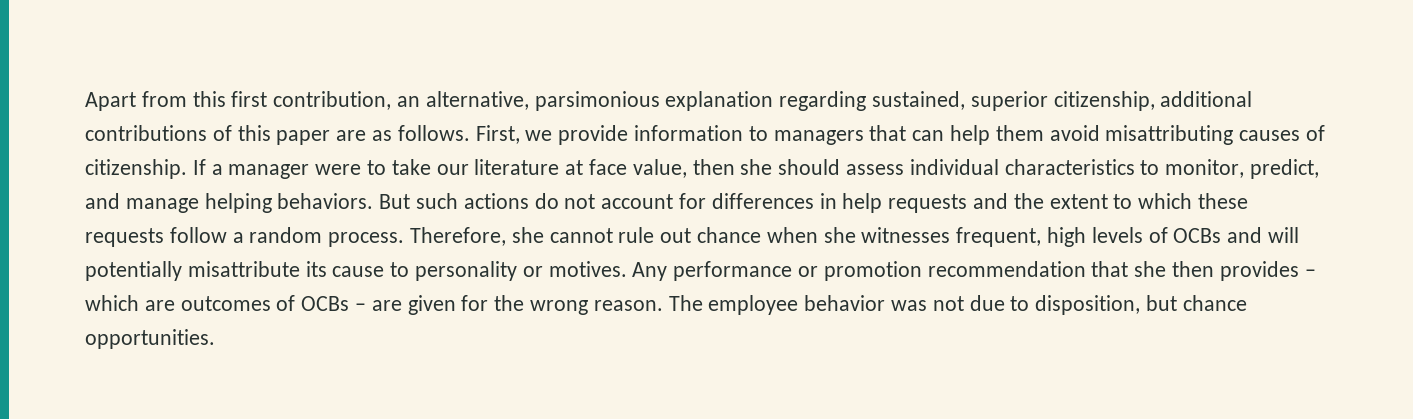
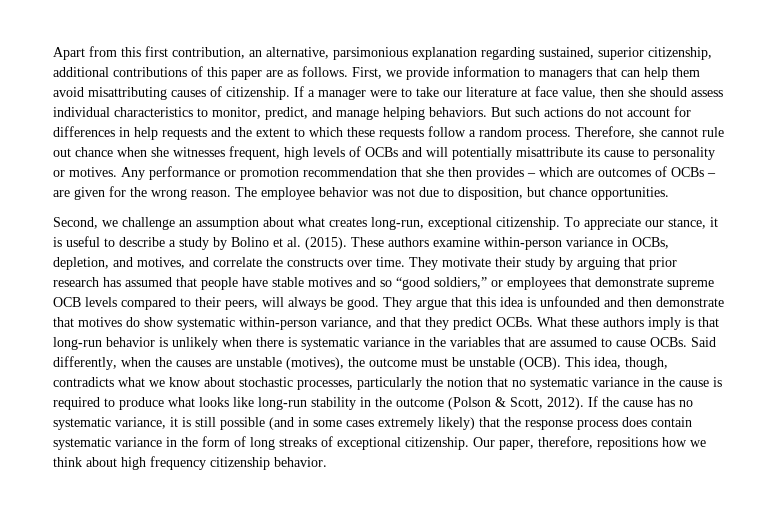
(215, 339) none -> [53,217,718,230] [53,236,669,250] [53,257,677,270] [53,277,714,290] [53,296,724,310] [53,317,719,330] [53,337,716,350] [53,356,668,370] [53,377,722,390] [53,396,693,410] [53,417,692,430] [53,436,706,450] [53,456,327,470] // Second, we challenge an assumption about what creates long-run, exceptional citizenship. To appreciate our stance, it is useful to describe a study by Bolino et al. (2015). These authors examine within-person variance in OCBs, depletion, and motives, and correlate the constructs over time. They motivate their study by arguing that prior research has assumed that people have stable motives and so “good soldiers,” or employees that demonstrate supreme OCB levels compared to their peers, will always be good. They argue that this idea is unfounded and then demonstrate that motives do show systematic within-person variance, and that they predict OCBs. What these authors imply is that long-run behavior is unlikely when there is systematic variance in the variables that are assumed to cause OCBs. Said differently, when the causes are unstable (motives), the outcome must be unstable (OCB). This idea, though, contradicts what we know about stochastic processes, particularly the notion that no systematic variance in the cause is required to produce what looks like long-run stability in the outcome (Polson & Scott, 2012). If the cause has no systematic variance, it is still possible (and in some cases extremely likely) that the response process does contain systematic variance in the form of long streaks of exceptional citizenship. Our paper, therefore, repositions how we think about high frequency citizenship behavior.

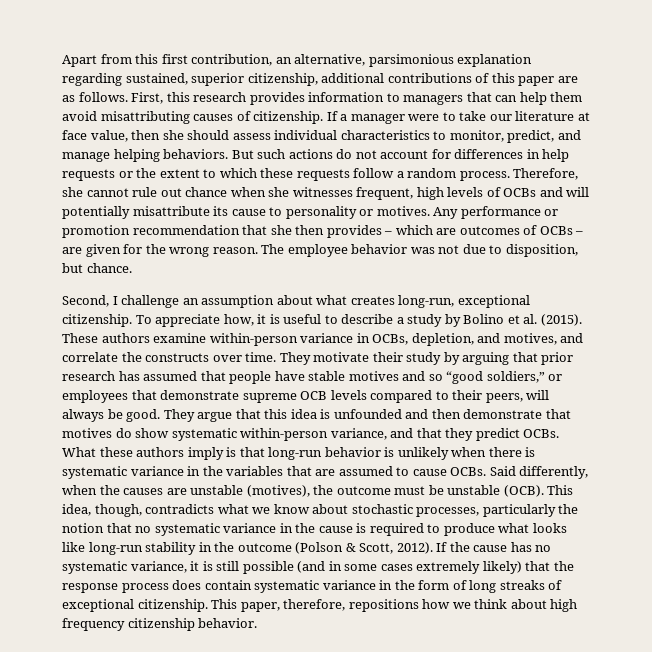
[386,67,449,80] we provide -> [166,92,305,105] this research provides
[211,127,231,137] and -> [118,171,133,178] or
[549,187,669,200] chance opportunities. -> [86,263,132,273] chance.
[102,220,118,227] we -> [112,296,118,305] I
[645,218,706,229] our stance, -> [223,314,254,326] how,
[473,437,495,447] Our -> [211,599,238,609] This

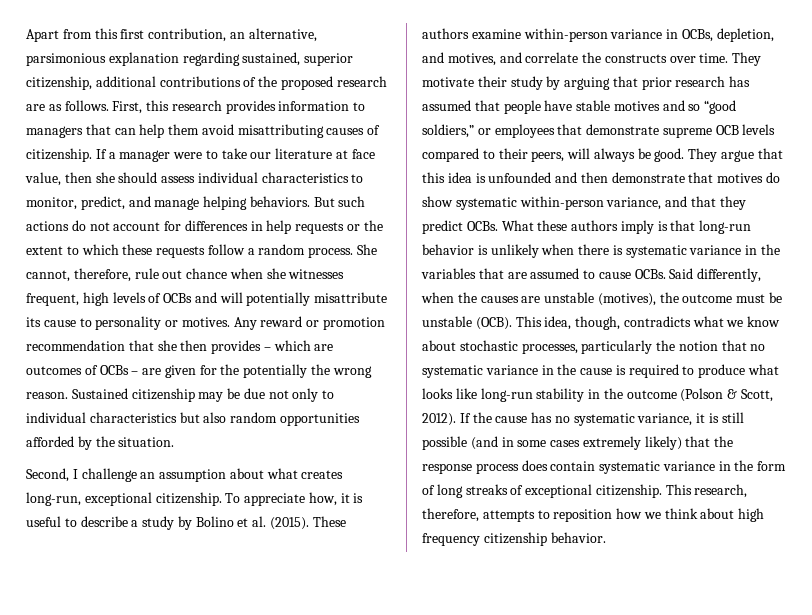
[491,73,555,86] this paper -> [258,76,387,90] the proposed research
[513,168,579,180] [62,187,129,197] Therefore, she cannot -> [357,244,378,255] [26,268,131,282] She cannot, therefore,
[460,206,541,219] performance -> [260,316,303,327] reward
[169,244,578,257] [62,263,132,273] wrong reason. The employee behavior was not due to disposition, but chance. -> [243,364,372,378] [26,388,335,402] [26,412,360,426] [26,436,175,450] potentially the wrong reason. Sustained citizenship may be due not only to individual characteristics but also random opportunities afforded by the situation.
[240,599,419,612] paper, therefore, repositions -> [694,484,748,498] [422,508,613,522] research, therefore, attempts to reposition

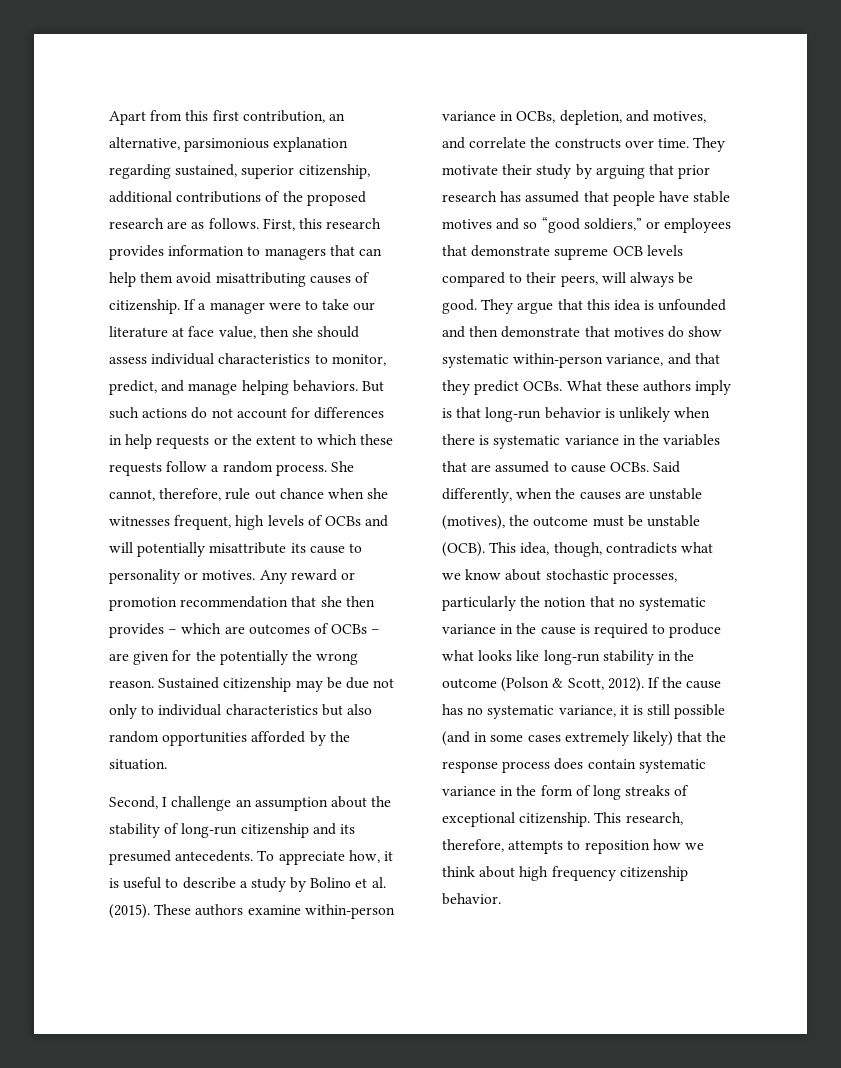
[266,468,344,479] [26,492,222,506] what creates long-run, exceptional citizenship. -> [371,796,392,807] [109,823,355,838] [109,850,254,865] the stability of long-run citizenship and its presumed antecedents.

